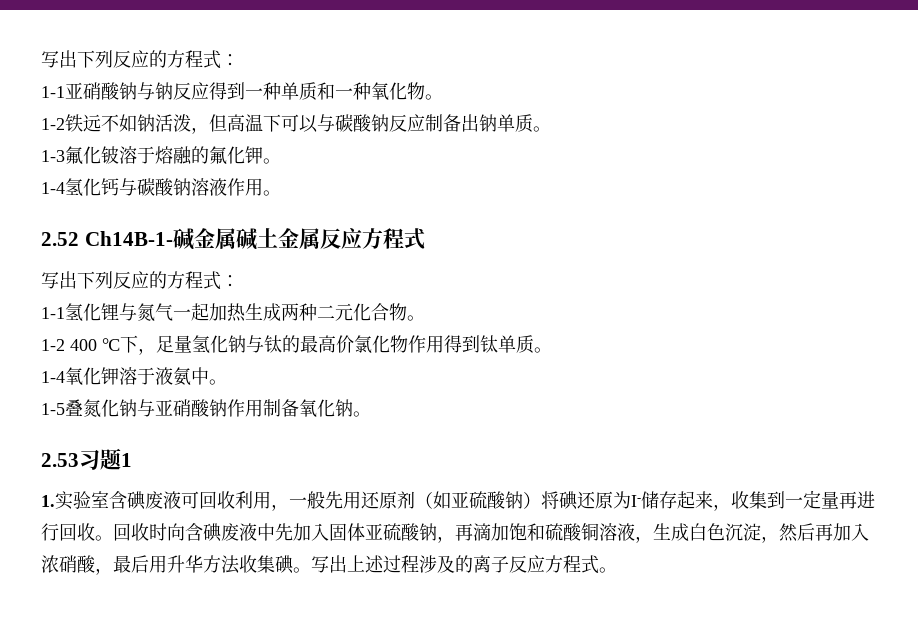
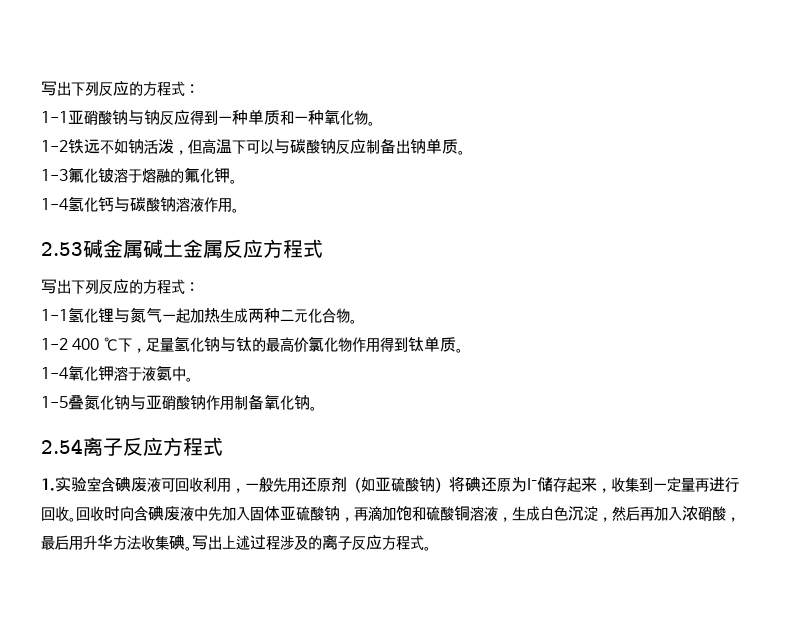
[41,231,173,246] 2.52 Ch14B-1- -> [41,242,83,256] 2.53
[41,448,132,470] 2.53习题1 -> [41,437,223,456] 2.54离子反应方程式

